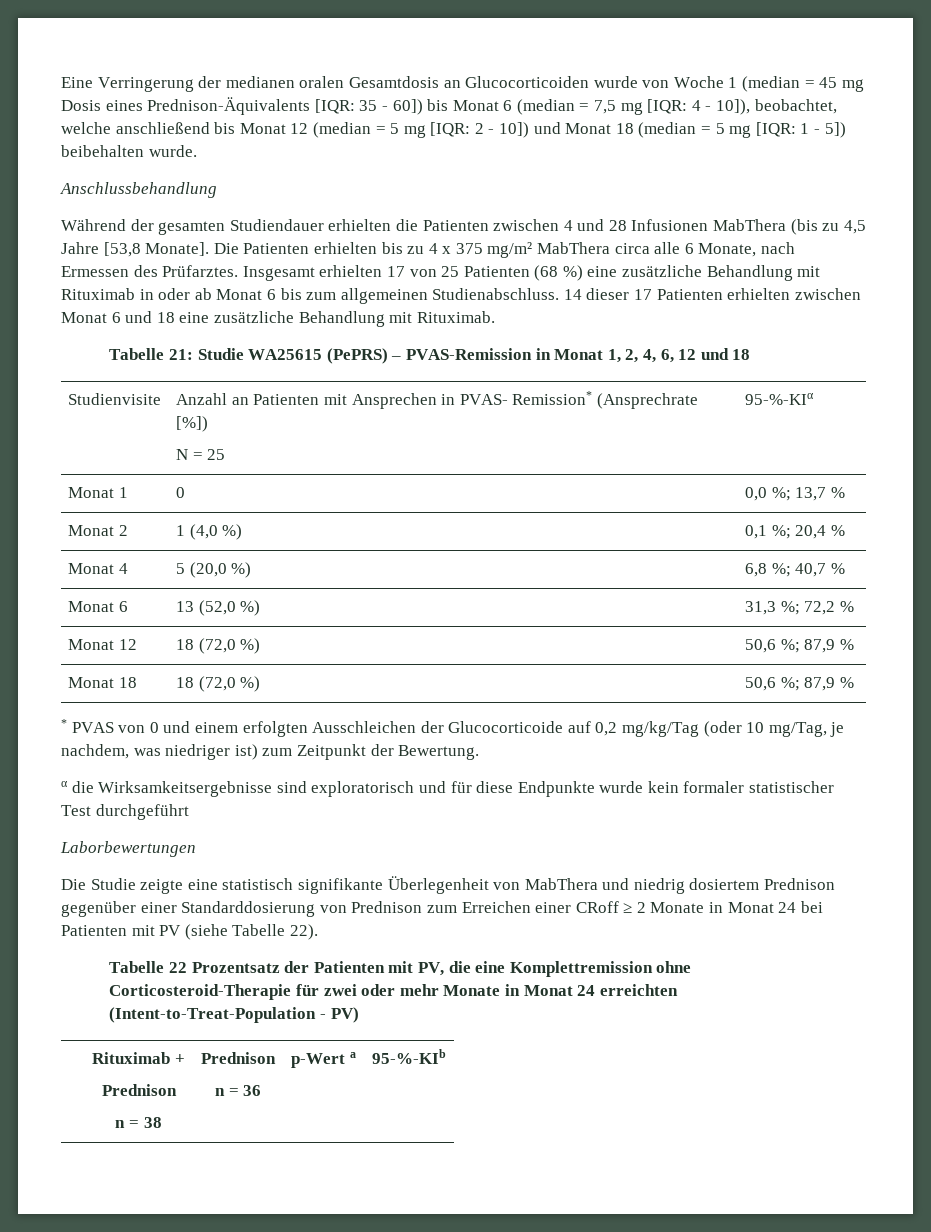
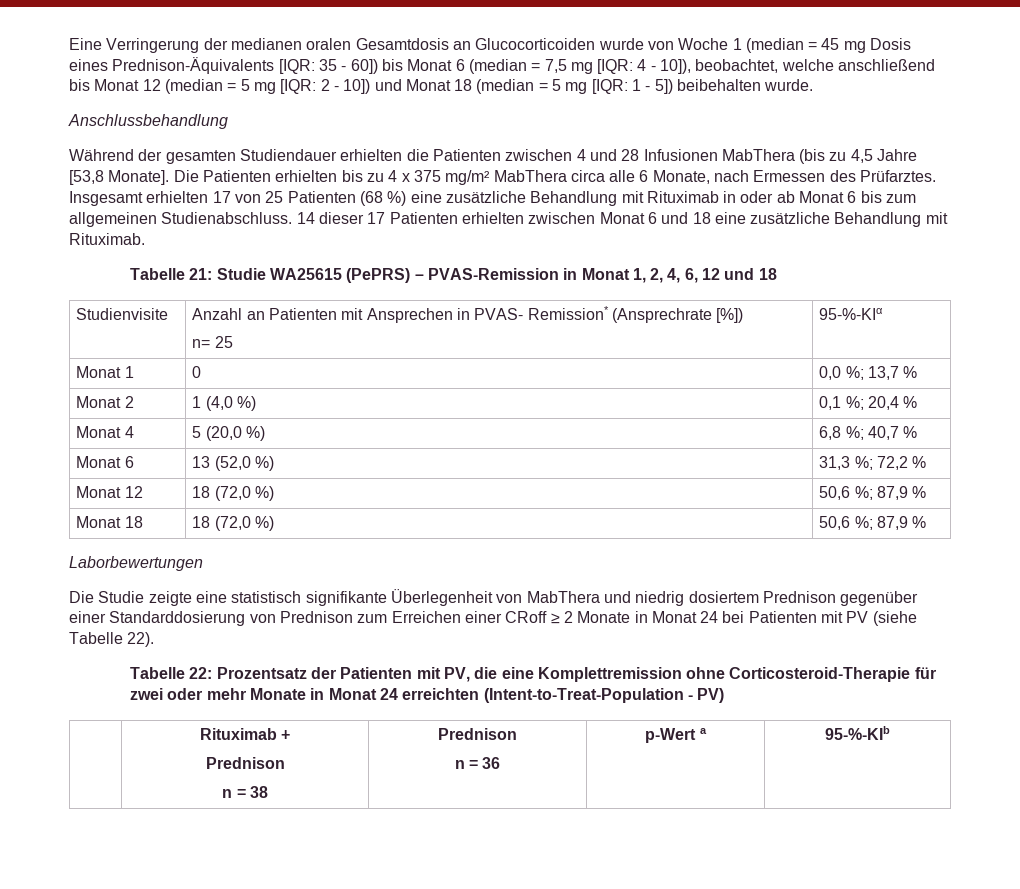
[176,449,203,460] N = -> [192,339,211,348] n=
[61,719,845,737] [61,744,480,760] [61,781,835,797] [61,804,189,820] // * PVAS von 0 und einem erfolgten Ausschleichen der Glucocorticoide auf 0,2 mg/kg/Tag (oder 10 mg/Tag, je nachdem, was niedriger ist) zum Zeitpunkt der Bewertung. // α die Wirksamkeitsergebnisse sind exploratorisch und für diese Endpunkte wurde kein formaler statistischer Test durchgeführt -> (927, 522) none
[169,962,188,973] 22 -> [189,667,213,679] 22:

